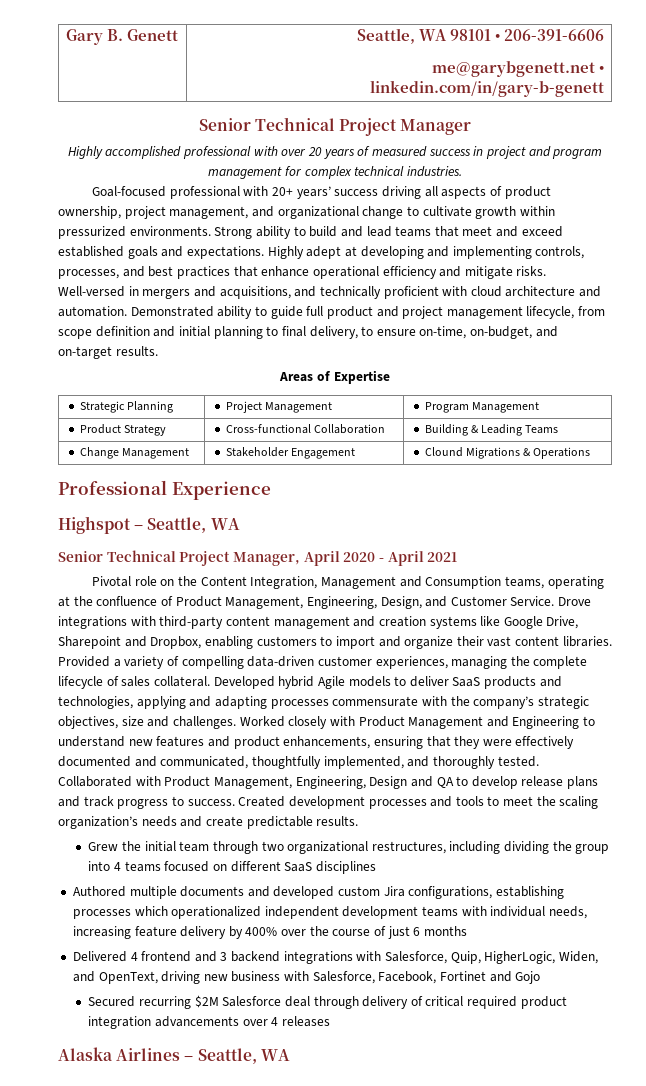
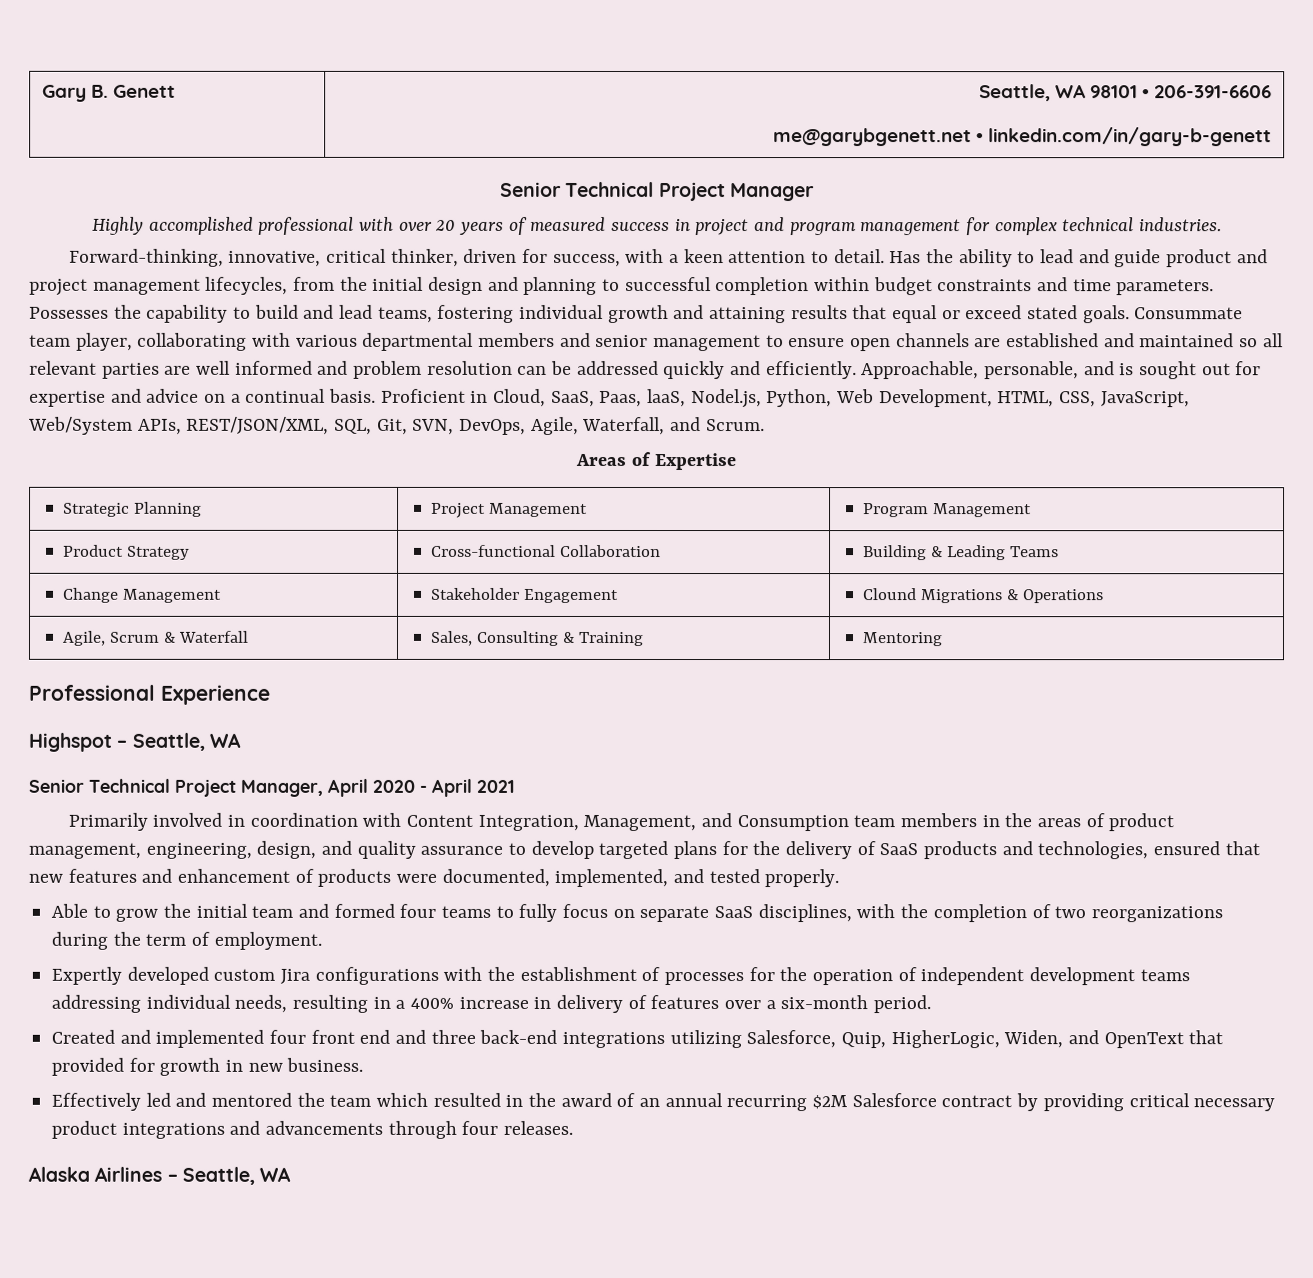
[92,186,551,199] [58,206,555,219] [58,226,563,239] [58,246,585,259] [58,266,547,279] [58,286,602,299] [58,306,606,319] [58,326,558,339] [58,346,158,359] Goal-focused professional with 20+ years’ success driving all aspects of product ownership, project management, and organizational change to cultivate growth within pressurized environments. Strong ability to build and lead teams that meet and exceed established goals and expectations. Highly adept at developing and implementing controls, processes, and best practices that enhance operational efficiency and mitigate risks. Well-versed in mergers and acquisitions, and technically proficient with cloud architecture and automation. Demonstrated ability to guide full product and project management lifecycle, from scope definition and initial planning to final delivery, to ensure on-time, on-budget, and on-target results. -> [68,248,1268,268] [29,276,1215,296] [29,304,1244,324] [29,332,1284,352] [29,360,1262,380] [29,388,1190,409] [28,416,765,436] Forward-thinking, innovative, critical thinker, driven for success, with a keen attention to detail. Has the ability to lead and guide product and project management lifecycles, from the initial design and planning to successful completion within budget constraints and time parameters. Possesses the capability to build and lead teams, fostering individual growth and attaining results that equal or exceed stated goals. Consummate team player, collaborating with various departmental members and senior management to ensure open channels are established and maintained so all relevant parties are well informed and problem resolution can be addressed quickly and efficiently. Approachable, personable, and is sought out for expertise and advice on a continual basis. Proficient in Cloud, SaaS, Paas, laaS, Nodel.js, Python, Web Development, HTML, CSS, JavaScript, Web/System APIs, REST/JSON/XML, SQL, Git, SVN, DevOps, Agile, Waterfall, and Scrum.
(591, 453) none -> [61,630,250,646] [429,630,645,646] [861,632,943,647] // Agile, Scrum & Waterfall | Sales, Consulting & Training | Mentoring
[92,576,198,587] Pivotal role on the -> [67,812,402,831] Primarily involved in coordination with
[321,576,397,589] Management -> [583,814,697,832] Management,
[504,576,604,589] [58,596,592,609] [58,616,579,629] [58,636,612,649] [58,656,588,669] [58,676,562,689] [58,696,589,709] [58,716,596,729] [58,736,575,749] [58,756,539,769] [58,776,599,789] [58,796,599,809] [58,816,359,829] [88,841,610,854] [88,861,376,874] [72,886,565,899] [72,906,262,919] teams, operating at the confluence of Product Management, Engineering, Design, and Customer Service. Drove integrations with third-party content management and creation systems like Google Drive, Sharepoint and Dropbox, enabling customers to import and organize their vast content libraries. Provided a variety of compelling data-driven customer experiences, managing the complete lifecycle of sales collateral. Developed hybrid Agile models to deliver SaaS products and technologies, applying and adapting processes commensurate with the company’s strategic objectives, size and challenges. Worked closely with Product Management and Engineering to understand new features and product enhancements, ensuring that they were effectively documented and communicated, thoughtfully implemented, and thoroughly tested. Collaborated with Product Management, Engineering, Design and QA to develop release plans and track progress to success. Created development processes and tools to meet the scaling organization’s needs and create predictable results. // Grew the initial team through two organizational restructures, including dividing the group into 4 teams focused on different SaaS disciplines // Authored multiple documents and developed custom Jira configurations, establishing processes which operationalized -> [853,813,1175,832] [28,840,1260,860] [28,868,840,888] [51,903,1223,923] [51,931,322,950] [51,966,917,986] team members in the areas of product management, engineering, design, and quality assurance to develop targeted plans for the delivery of SaaS products and technologies, ensured that new features and enhancement of products were documented, implemented, and tested properly. // Able to grow the initial team and formed four teams to fully focus on separate SaaS disciplines, with the completion of two reorganizations during the term of employment. // Expertly developed custom Jira configurations with the establishment of processes for the operation of
[461,906,487,916] with -> [51,994,142,1013] addressing
[72,926,467,939] [72,951,382,964] increasing feature delivery by 400% over the course of just 6 months // Delivered 4 frontend and 3 backend integrations with -> [292,994,932,1014] [51,1029,742,1049] resulting in a 400% increase in delivery of features over a six-month period. // Created and implemented four front end and three back-end integrations utilizing
[98,971,541,984] [88,995,567,1009] [88,1016,330,1029] OpenText, driving new business with Salesforce, Facebook, Fortinet and Gojo // Secured recurring $2M Salesforce deal through delivery of critical required product integration advancements over 4 releases -> [1103,1030,1224,1049] [51,1057,364,1076] [51,1092,1276,1112] [51,1120,574,1139] OpenText that provided for growth in new business. // Effectively led and mentored the team which resulted in the award of an annual recurring $2M Salesforce contract by providing critical necessary product integrations and advancements through four releases.

